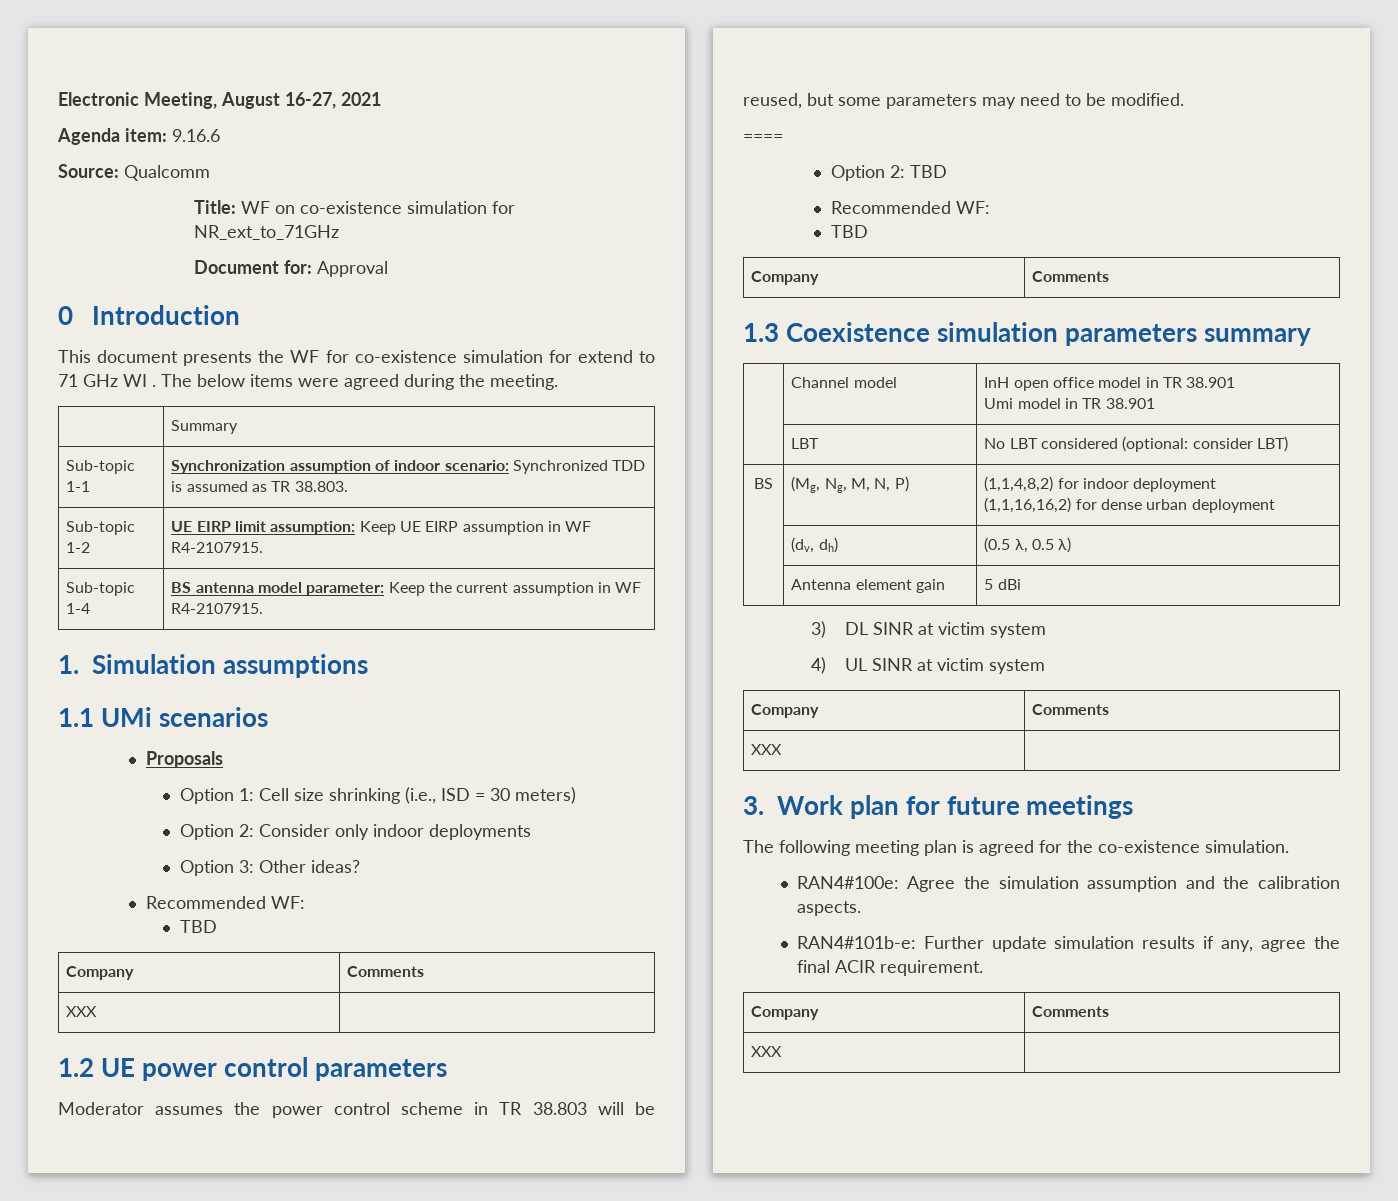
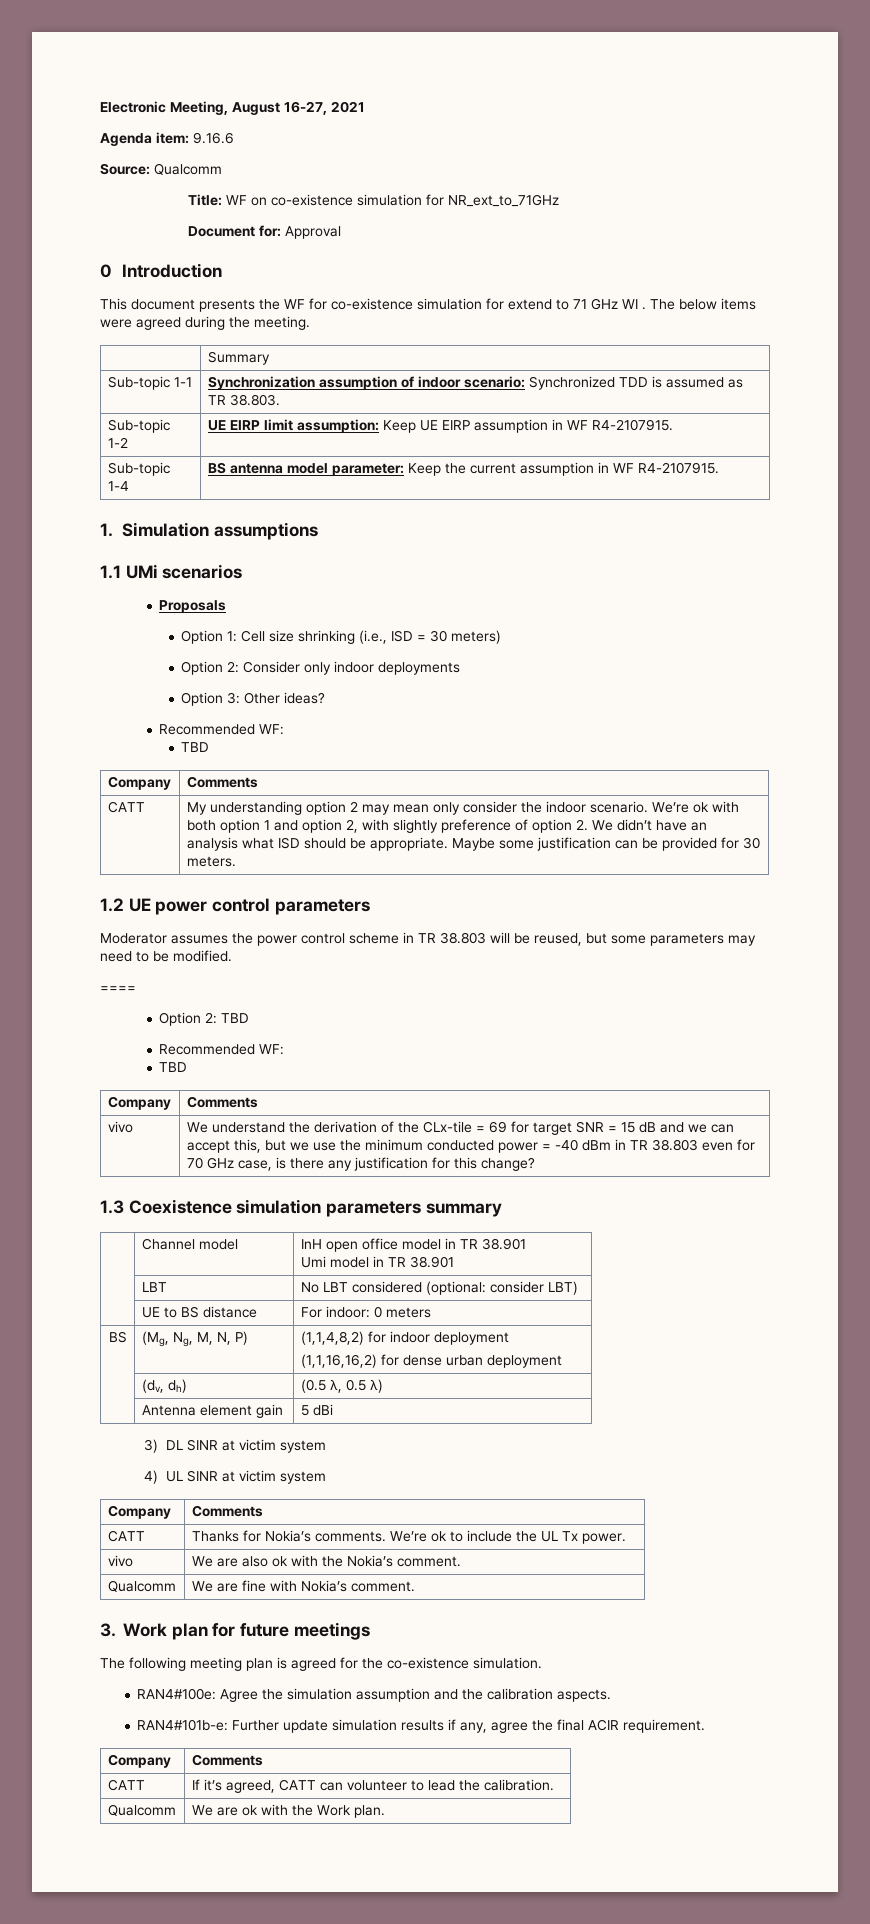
[66,1006,98,1017] XXX | -> [107,801,145,813] [186,801,739,815] [186,819,707,833] [186,837,760,851] [186,856,236,867] CATT | My understanding option 2 may mean only consider the indoor scenario. We’re ok with both option 1 and option 2, with slightly preference of option 2. We didn’t have an analysis what ISD should be appropriate. Maybe some justification can be provided for 30 meters.
(1110, 276) none -> [107,1121,133,1133] [186,1121,734,1135] [186,1139,755,1153] [186,1157,535,1171] // vivo | We understand the derivation of the CLx-tile = 69 for target SNR = 15 dB and we can accept this, but we use the minimum conducted power = -40 dBm in TR 38.803 even for 70 GHz case, is there any justification for this change?
(1289, 444) none -> [141,1306,257,1318] [300,1306,431,1318] // | UE to BS distance | For indoor: 0 meters
[751,744,783,755] XXX | -> [107,1530,145,1542] [191,1530,626,1544] [107,1555,133,1567] [191,1555,461,1567] [107,1580,176,1592] [191,1580,415,1592] CATT | Thanks for Nokia’s comments. We’re ok to include the UL Tx power. // vivo | We are also ok with the Nokia’s comment. // Qualcomm | We are fine with Nokia’s comment.
[751,1046,783,1057] XXX | -> [107,1779,145,1791] [191,1779,554,1793] [107,1804,176,1816] [191,1804,385,1818] CATT | If it’s agreed, CATT can volunteer to lead the calibration. // Qualcomm | We are ok with the Work plan.

